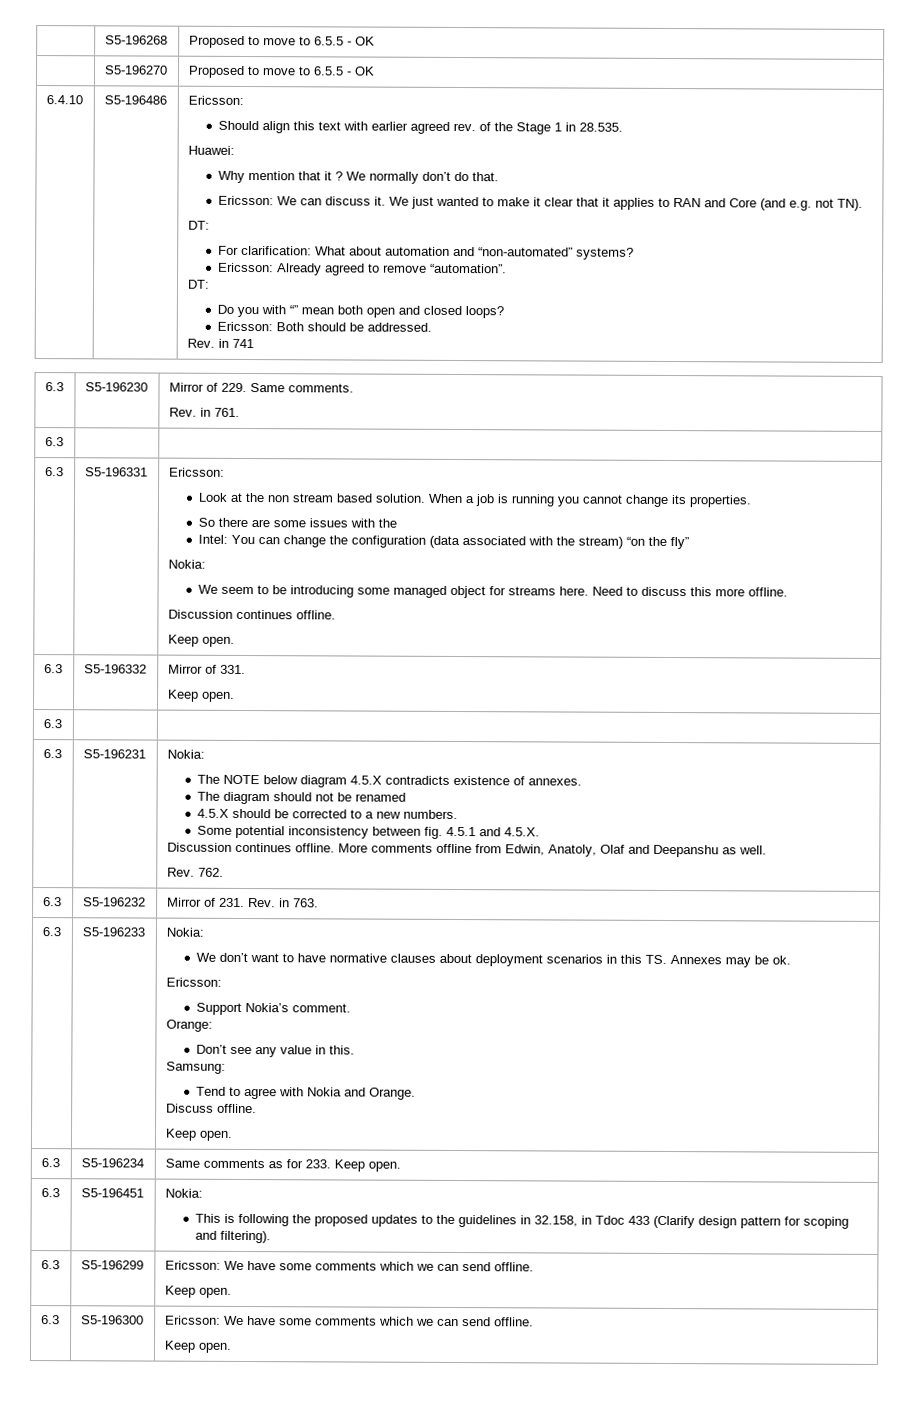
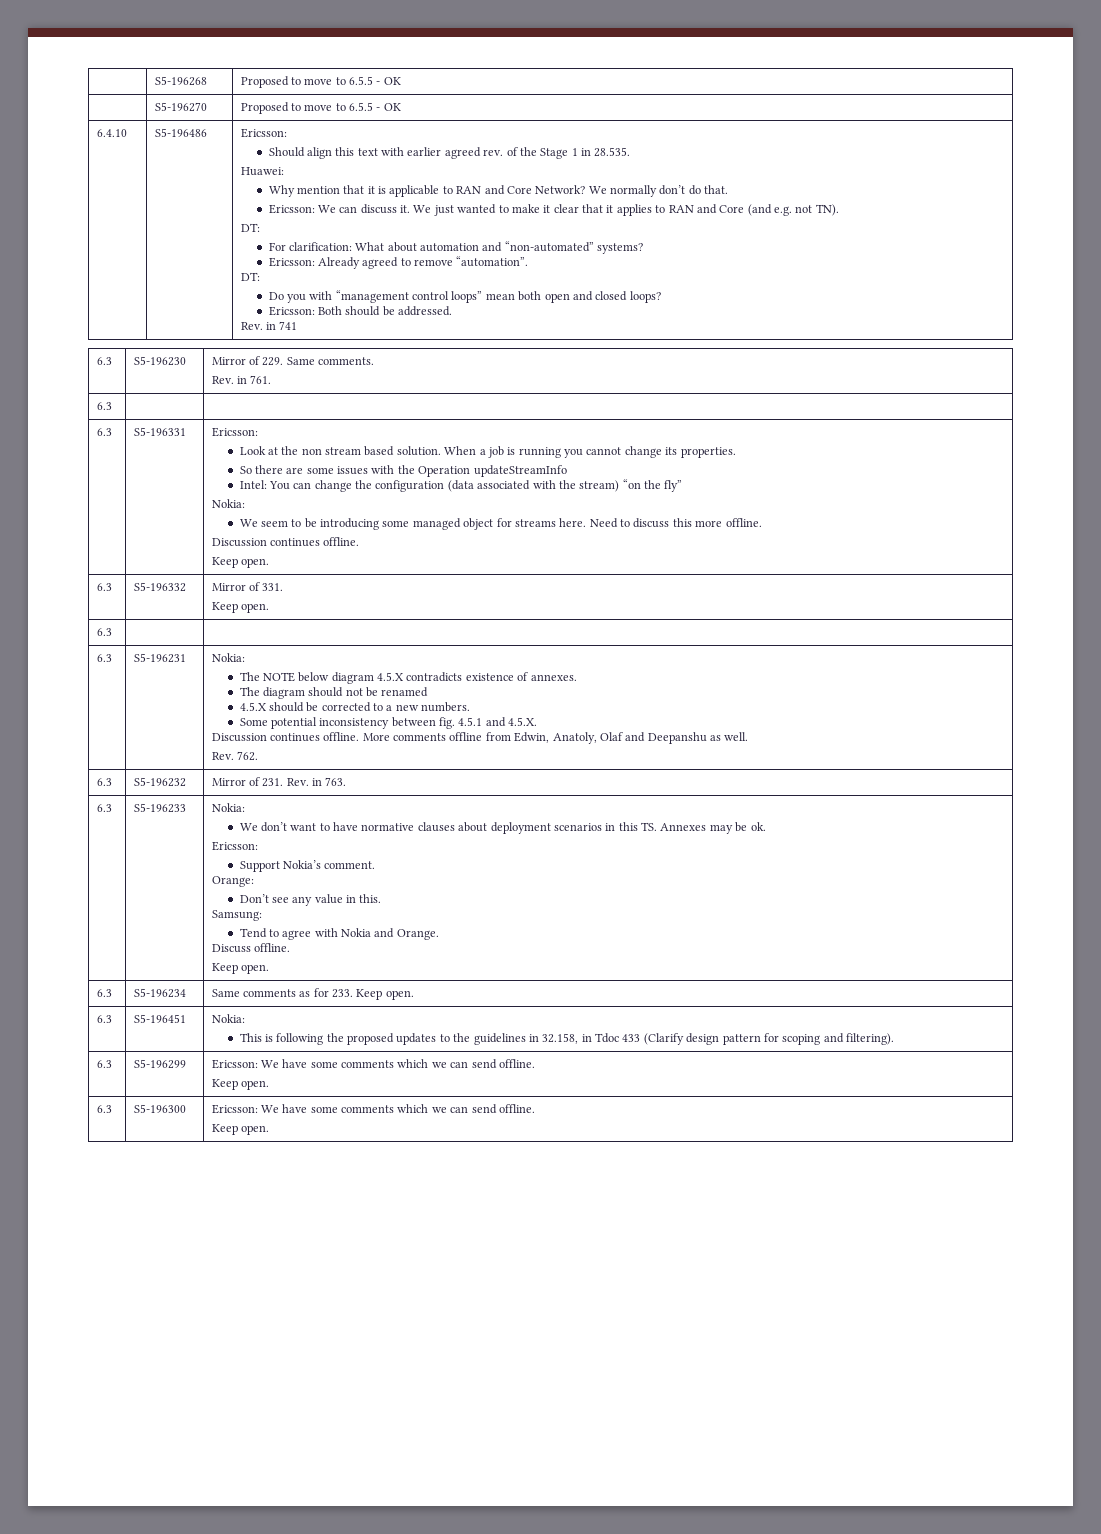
[335,171,344,181] ? -> [378,185,586,197] is applicable to RAN and Core Network?
[289,305,299,315] “” -> [335,290,483,303] “management control loops”
(398, 523) none -> [418,465,567,477] Operation updateStreamInfo

